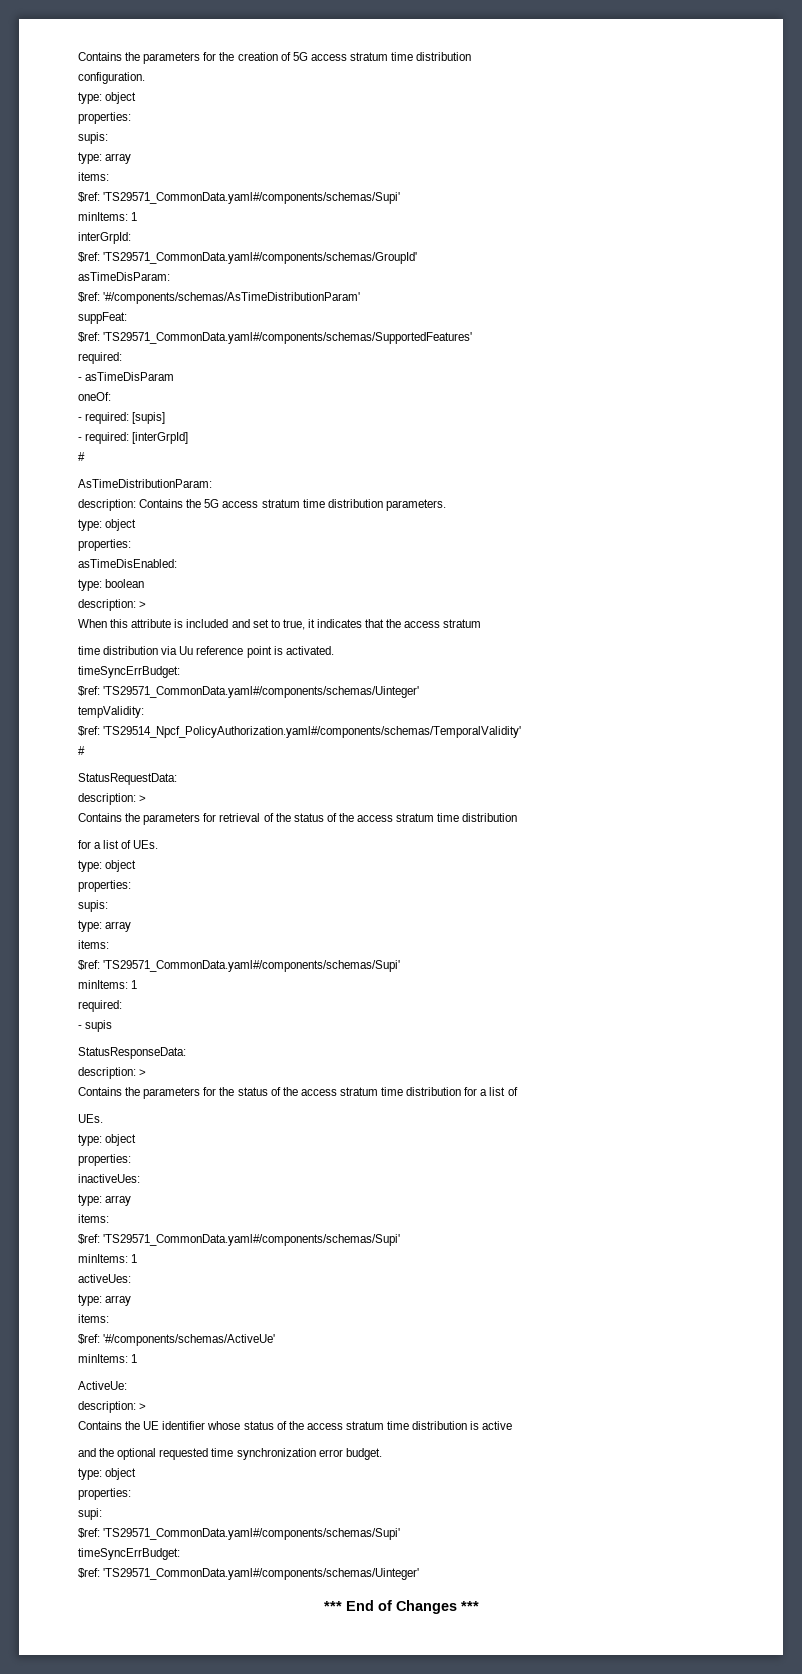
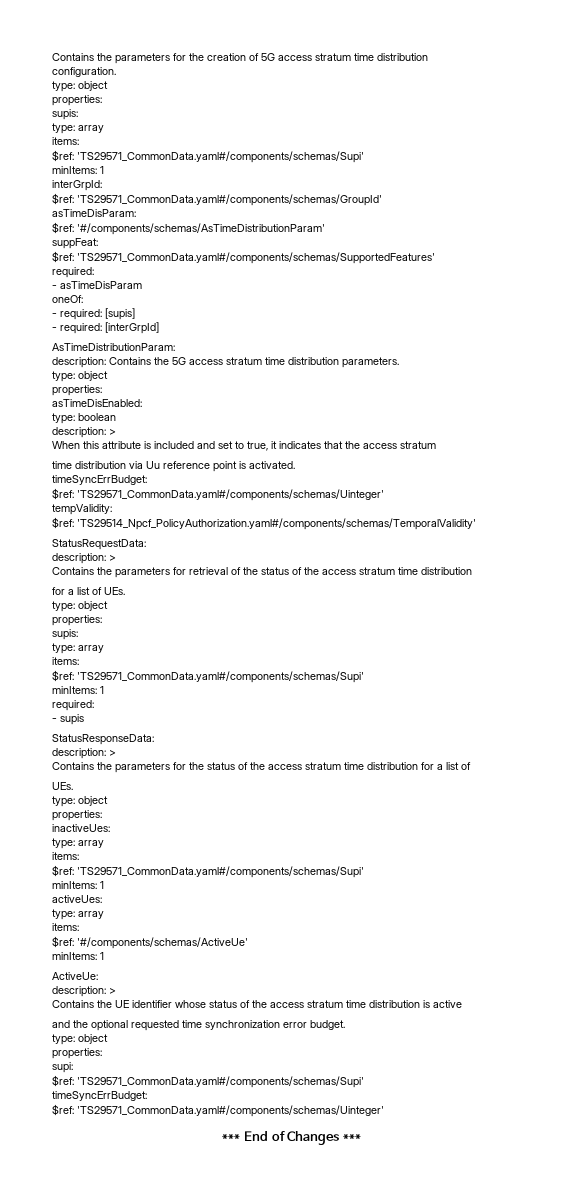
[78,452,85,461] // # -> (159, 328) none
[78,746,85,755] // # -> (476, 524) none

